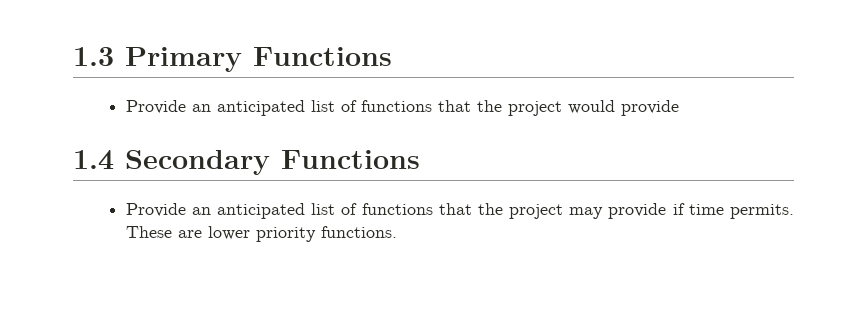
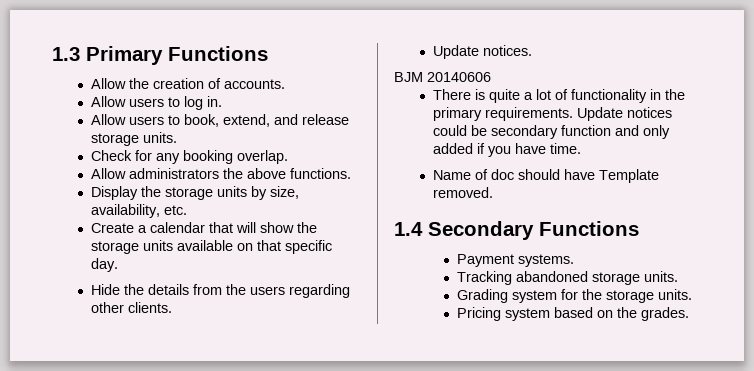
[125,100,679,116] [73,150,420,175] [125,203,794,219] [125,226,397,242] Provide an anticipated list of functions that the project would provide // 1.4 Secondary Functions // Provide an anticipated list of functions that the project may provide if time permits. These are lower priority functions. -> [91,78,286,89] [91,96,223,110] [91,114,350,127] [91,132,178,146] [91,150,289,164] [91,168,352,179] [91,186,300,200] [91,204,188,218] [91,222,318,233] [91,240,333,254] [91,258,119,272] [91,284,351,298] [91,302,173,313] [433,45,533,59] [394,72,491,82] [433,89,686,103] [433,107,673,121] [433,125,671,139] [433,143,582,157] [433,169,660,183] [433,187,494,198] [394,221,639,240] [456,254,574,267] [456,271,678,285] [456,289,692,303] [456,307,689,321] Allow the creation of accounts. // Allow users to log in. // Allow users to book, extend, and release storage units. // Check for any booking overlap. // Allow administrators the above functions. // Display the storage units by size, availability, etc. // Create a calendar that will show the storage units available on that specific day. // Hide the details from the users regarding other clients. // Update notices. // BJM 20140606 // There is quite a lot of functionality in the primary requirements. Update notices could be secondary function and only added if you have time. // Name of doc should have Template removed. // 1.4 Secondary Functions // Payment systems. // Tracking abandoned storage units. // Grading system for the storage units. // Pricing system based on the grades.

